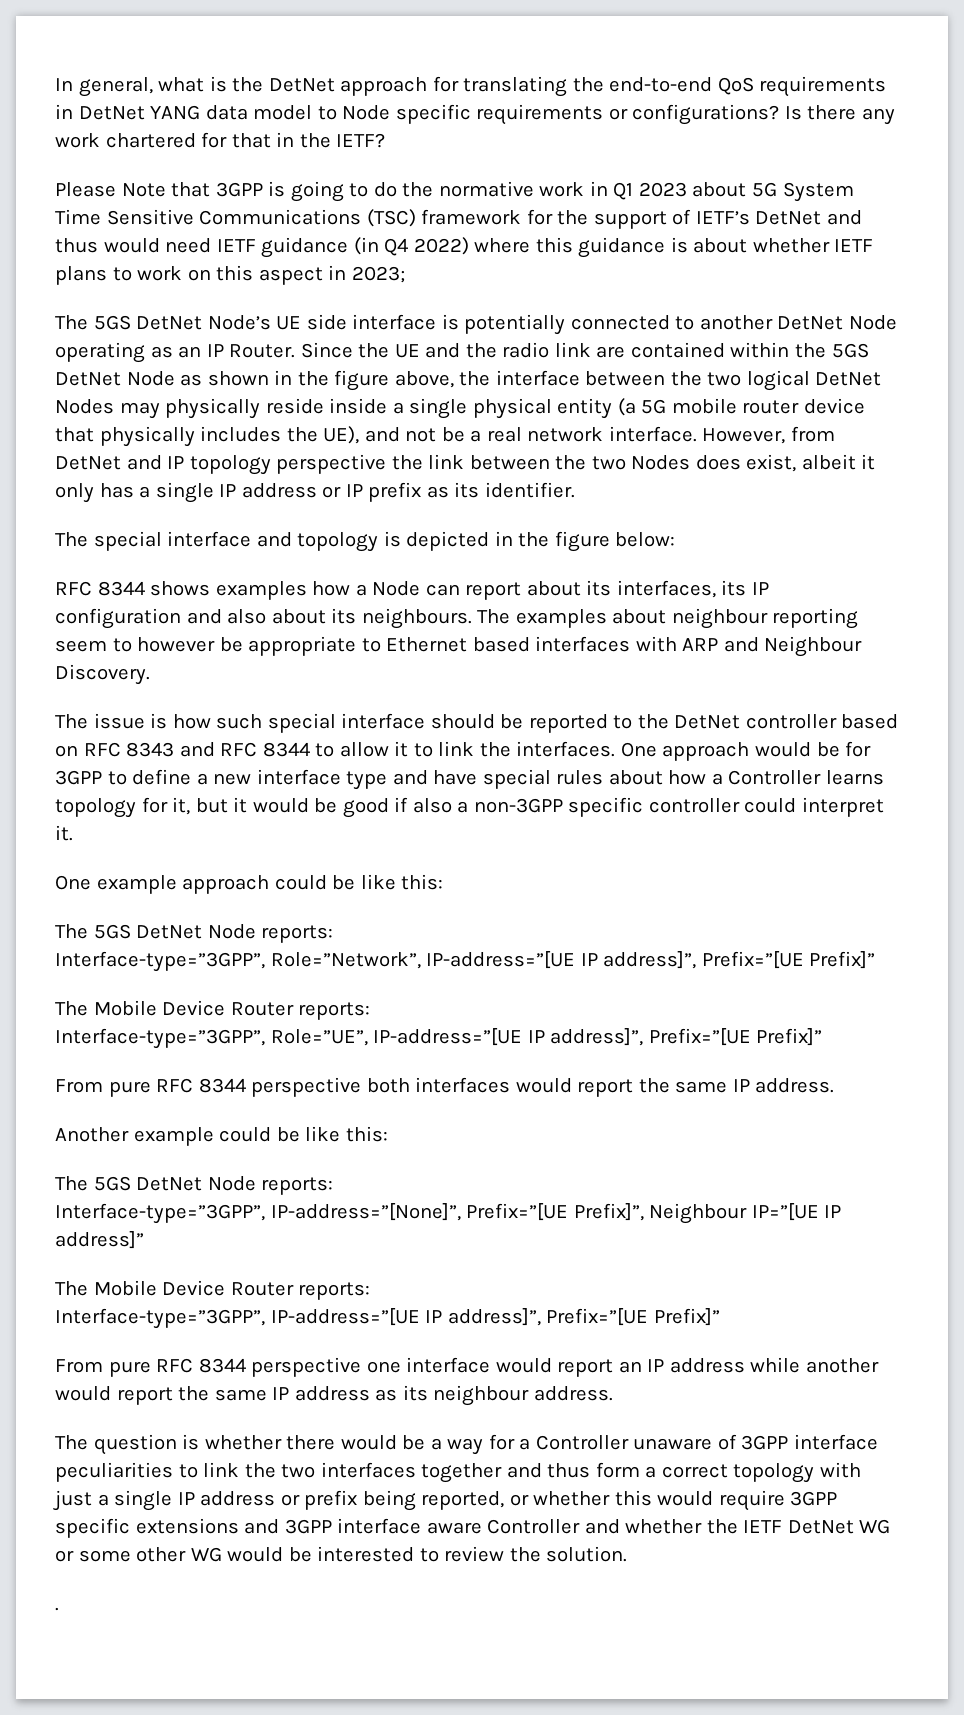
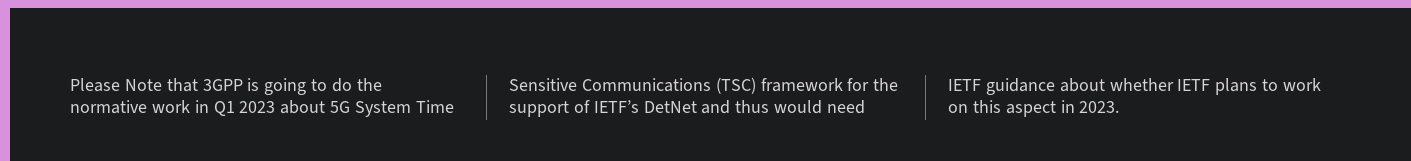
[55,76,887,97] [55,104,895,125] [55,132,386,148] In general, what is the DetNet approach for translating the end-to-end QoS requirements in DetNet YANG data model to Node specific requirements or configurations? Is there any work chartered for that in the IETF? // -> (70, 85) none
[353,237,688,258] (in Q4 2022) where this guidance is -> (1055, 86) none
[351,266,405,283] [55,314,897,335] [55,342,869,363] [55,370,882,391] [55,398,865,419] [55,426,835,447] [55,454,876,475] [55,482,575,503] [55,531,676,552] [55,580,769,600] [55,608,859,629] [55,636,863,657] [55,664,150,685] [55,713,899,733] [55,741,872,761] [55,769,885,790] [55,797,885,818] [55,825,73,841] [55,874,444,894] [55,924,334,943] [55,951,876,972] [55,1000,371,1020] [55,1028,823,1049] [55,1077,835,1097] [55,1126,388,1146] [55,1176,334,1195] [55,1203,842,1224] [55,1231,144,1249] [55,1280,371,1300] [55,1308,720,1329] [55,1357,879,1377] [55,1385,613,1406] [55,1434,879,1455] [55,1462,861,1483] [53,1490,838,1511] [55,1518,891,1538] [55,1546,628,1562] [55,1607,59,1611] 2023; // The 5GS DetNet Node’s UE side interface is potentially connected to another DetNet Node operating as an IP Router. Since the UE and the radio link are contained within the 5GS DetNet Node as shown in the figure above, the interface between the two logical DetNet Nodes may physically reside inside a single physical entity (a 5G mobile router device that physically includes the UE), and not be a real network interface. However, from DetNet and IP topology perspective the link between the two Nodes does exist, albeit it only has a single IP address or IP prefix as its identifier. // The special interface and topology is depicted in the figure below: // RFC 8344 shows examples how a Node can report about its interfaces, its IP configuration and also about its neighbours. The examples about neighbour reporting seem to however be appropriate to Ethernet based interfaces with ARP and Neighbour Discovery. // The issue is how such special interface should be reported to the DetNet controller based on RFC 8343 and RFC 8344 to allow it to link the interfaces. One approach would be for 3GPP to define a new interface type and have special rules about how a Controller learns topology for it, but it would be good if also a non-3GPP specific controller could interpret it. // One example approach could be like this: // The 5GS DetNet Node reports: // Interface-type=”3GPP”, Role=”Network”, IP-address=”[UE IP address]”, Prefix=”[UE Prefix]” // The Mobile Device Router reports: // Interface-type=”3GPP”, Role=”UE”, IP-address=”[UE IP address]”, Prefix=”[UE Prefix]” // From pure RFC 8344 perspective both interfaces would report the same IP address. // Another example could be like this: // The 5GS DetNet Node reports: // Interface-type=”3GPP”, IP-address=”[None]”, Prefix=”[UE Prefix]”, Neighbour IP=”[UE IP address]” // The Mobile Device Router reports: // Interface-type=”3GPP”, IP-address=”[UE IP address]”, Prefix=”[UE Prefix]” // From pure RFC 8344 perspective one interface would report an IP address while another would report the same IP address as its neighbour address. // The question is whether there would be a way for a Controller unaware of 3GPP interface peculiarities to link the two interfaces together and thus form a correct topology with just a single IP address or prefix being reported, or whether this would require 3GPP specific extensions and 3GPP interface aware Controller and whether the IETF DetNet WG or some other WG would be interested to review the solution. // . -> [1079,101,1120,113] 2023.

